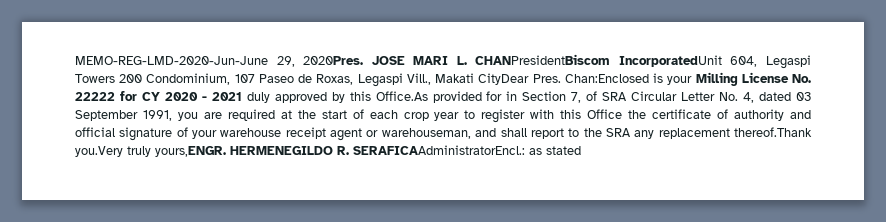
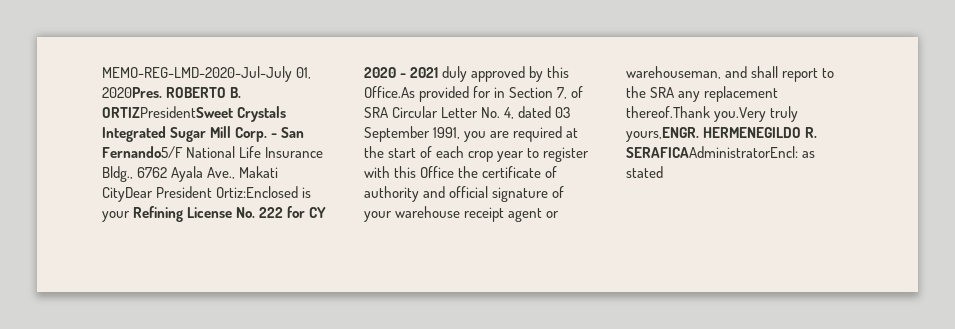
[75,54,811,69] [75,73,649,87] MEMO-REG-LMD-2020-Jun-June 29, 2020Pres. JOSE MARI L. CHANPresidentBiscom IncorporatedUnit 604, Legaspi Towers 200 Condominium, 107 Paseo de Roxas, Legaspi Vill., Makati CityDear Pres. Chan:Enclosed -> [102,66,312,82] [102,87,242,98] [102,106,287,122] [102,126,305,142] [102,146,324,158] [102,166,279,182] [102,186,299,202] MEMO-REG-LMD-2020-Jul-July 01, 2020Pres. ROBERTO B. ORTIZPresidentSweet Crystals Integrated Sugar Mill Corp. - San Fernando5/F National Life Insurance Bldg., 6762 Ayala Ave., Makati CityDear President Ortiz:Enclosed
[695,72,738,86] Milling -> [133,206,184,222] Refining
[75,92,115,101] 22222 -> [259,207,284,218] 222
[353,145,525,155] SERAFICAAdministratorEncl.: -> [626,146,798,158] SERAFICAAdministratorEncl:

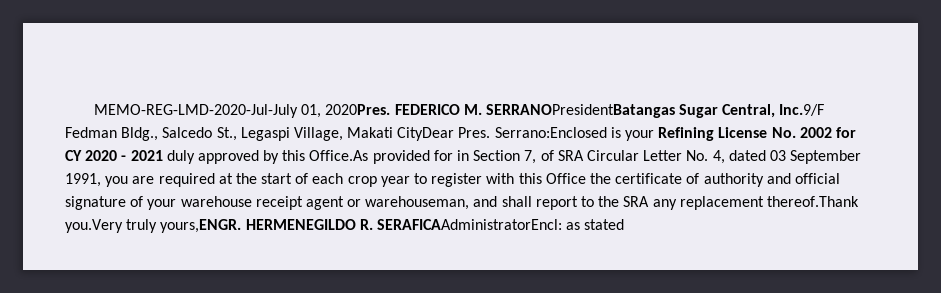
[166,87,242,98] [102,106,287,122] [102,126,305,142] [102,146,324,158] [102,166,279,182] [102,186,299,202] ROBERTO B. ORTIZPresidentSweet Crystals Integrated Sugar Mill Corp. - San Fernando5/F National Life Insurance Bldg., 6762 Ayala Ave., Makati CityDear President Ortiz:Enclosed -> [394,104,825,118] [65,127,607,141] FEDERICO M. SERRANOPresidentBatangas Sugar Central, Inc.9/F Fedman Bldg., Salcedo St., Legaspi Village, Makati CityDear Pres. Serrano:Enclosed
[259,207,284,218] 222 -> [799,127,832,138] 2002

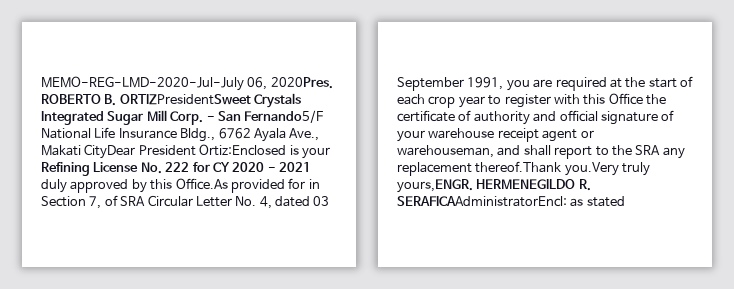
[301,104,825,118] [65,127,607,141] 01, 2020Pres. FEDERICO M. SERRANOPresidentBatangas Sugar Central, Inc.9/F Fedman Bldg., Salcedo St., Legaspi Village, Makati CityDear Pres. Serrano:Enclosed -> [247,77,333,90] [41,93,302,108] [41,110,324,125] [41,127,320,142] [41,144,287,159] 06, 2020Pres. ROBERTO B. ORTIZPresidentSweet Crystals Integrated Sugar Mill Corp. - San Fernando5/F National Life Insurance Bldg., 6762 Ayala Ave., Makati CityDear President Ortiz:Enclosed
[799,127,832,138] 2002 -> [165,162,190,172] 222

